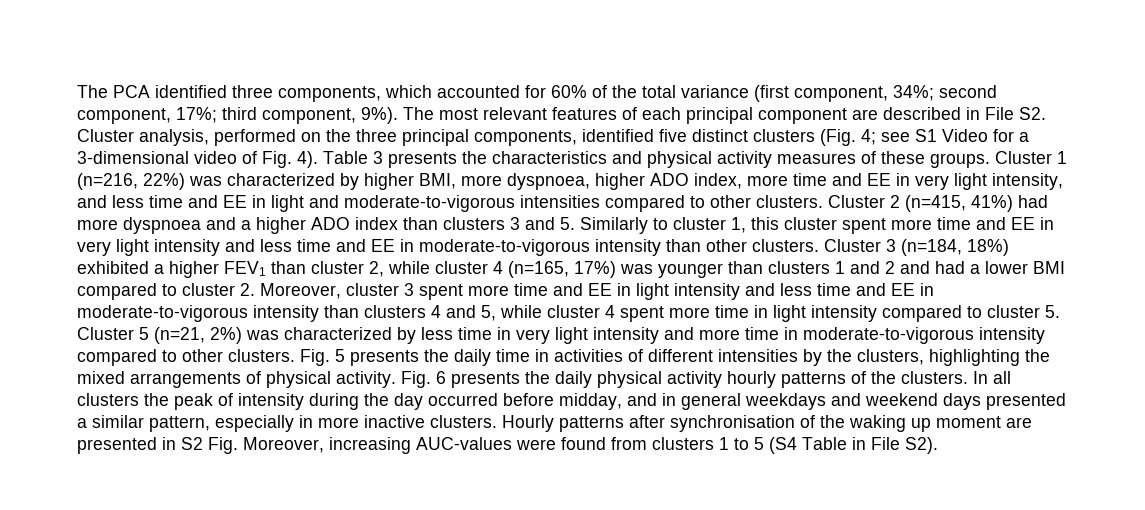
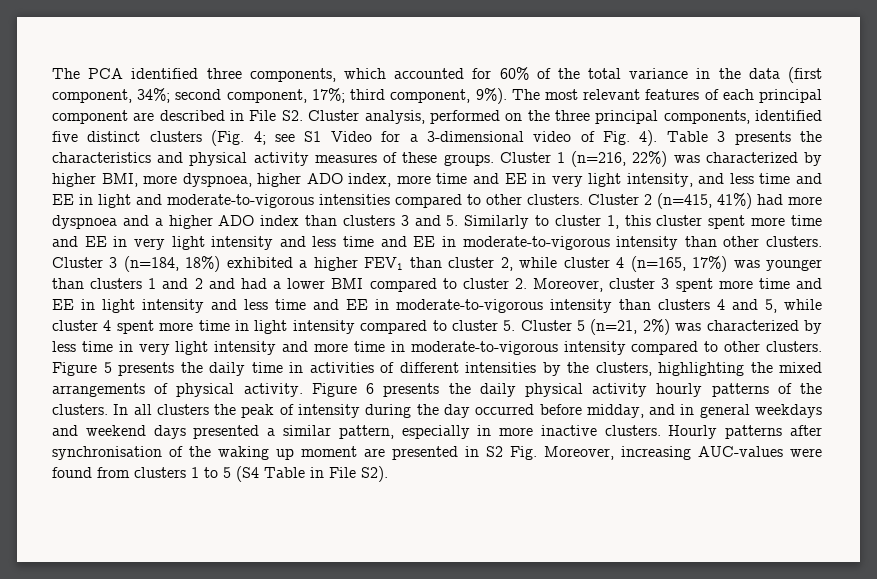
(749, 91) none -> [696,68,780,79] in the data
[300,349,330,366] Fig. -> [52,362,97,376] Figure
[401,371,431,388] Fig. -> [311,383,357,397] Figure

